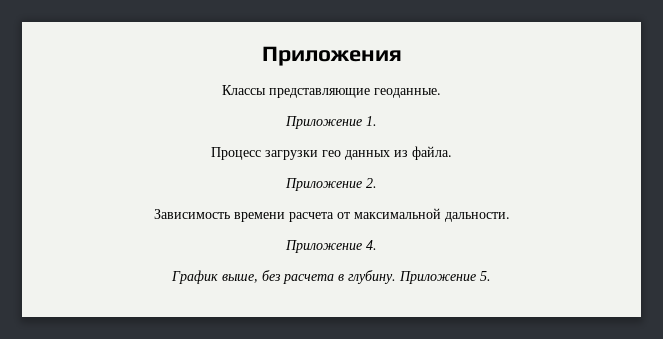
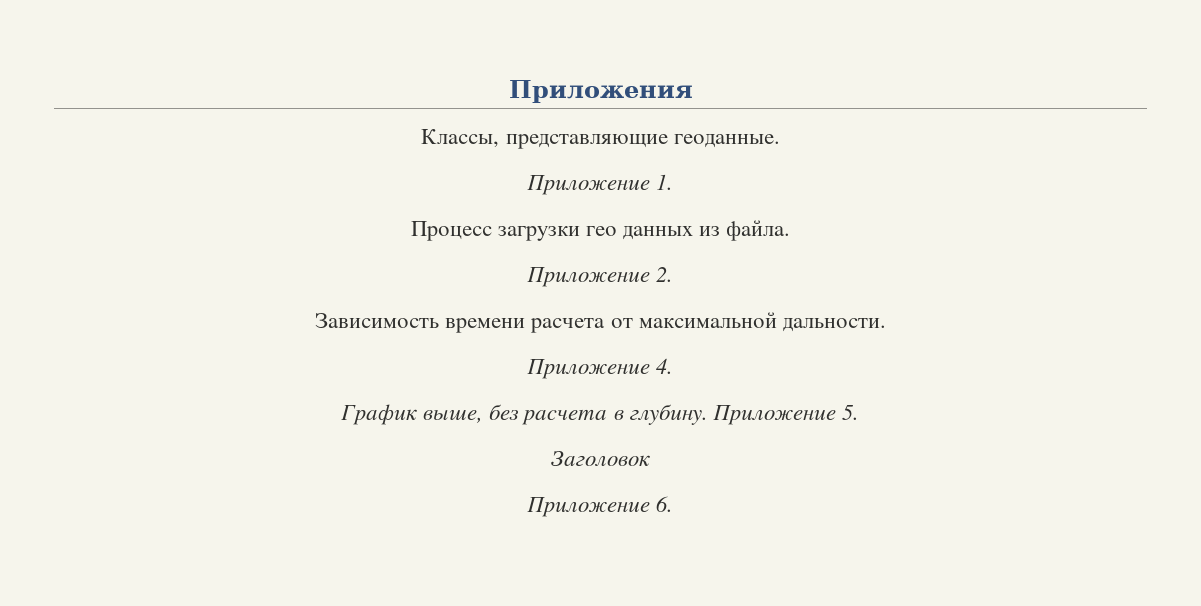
[222,85,266,95] Классы -> [421,129,500,148] Классы,
(491, 276) none -> [551,451,650,466] [526,496,674,517] // Заголовок // Приложение 6.

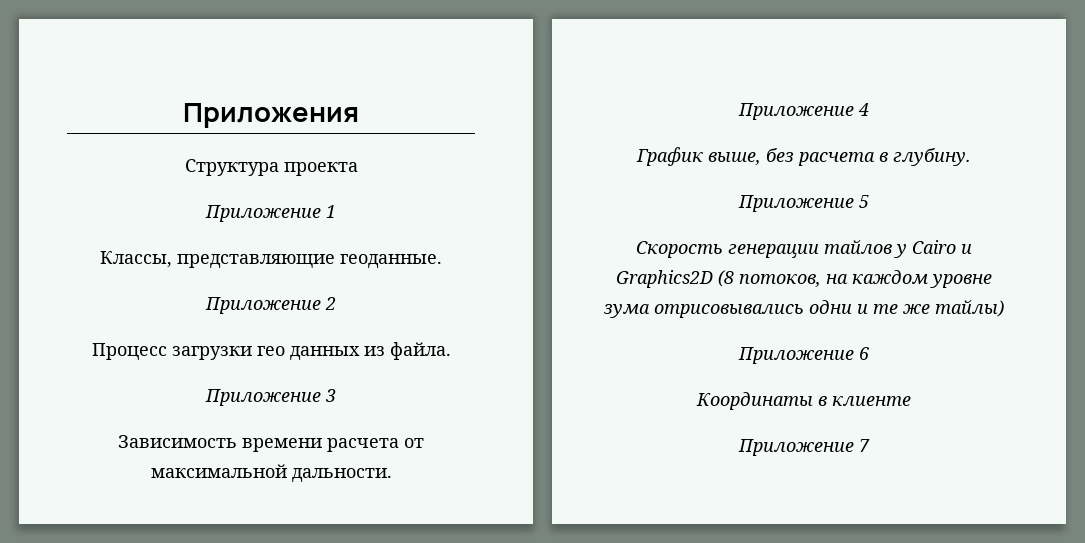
(693, 91) none -> [184,159,358,176] [205,205,336,222] // Структура проекта // Приложение 1
[656,174,674,190] 1. -> [325,297,336,310] 2
[656,267,674,282] 2. -> [325,389,336,402] 3
[656,358,674,374] 4. -> [858,103,869,116] 4
[712,405,859,425] [551,451,650,466] [526,496,674,517] Приложение 5. // Заголовок // Приложение 6. -> [738,195,869,212] [636,239,972,258] [616,270,992,288] [604,299,1004,318] [738,347,869,364] [696,392,911,410] [738,439,870,456] // Приложение 5 // Скорость генерации тайлов у Cairo и Graphics2D (8 потоков, на каждом уровне зума отрисовывались одни и те же тайлы) // Приложение 6 // Координаты в клиенте // Приложение 7

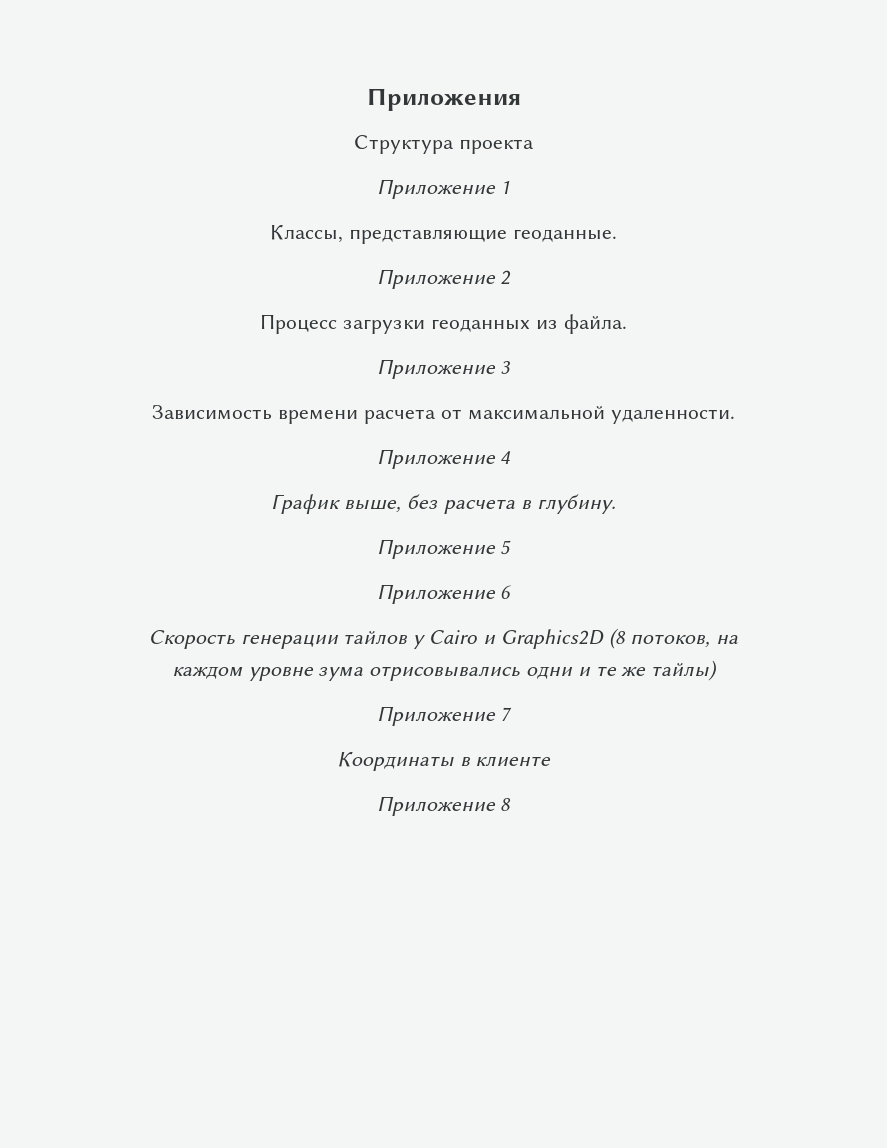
[256,346,360,361] гео данных -> [431,319,530,332] геоданных
[291,468,392,483] дальности. -> [610,409,735,424] удаленности.
(869, 201) none -> [376,584,512,604] // Приложение 6
[859,347,869,360] 6 -> [500,707,513,721] 7
[859,439,870,452] 7 -> [500,798,512,811] 8

